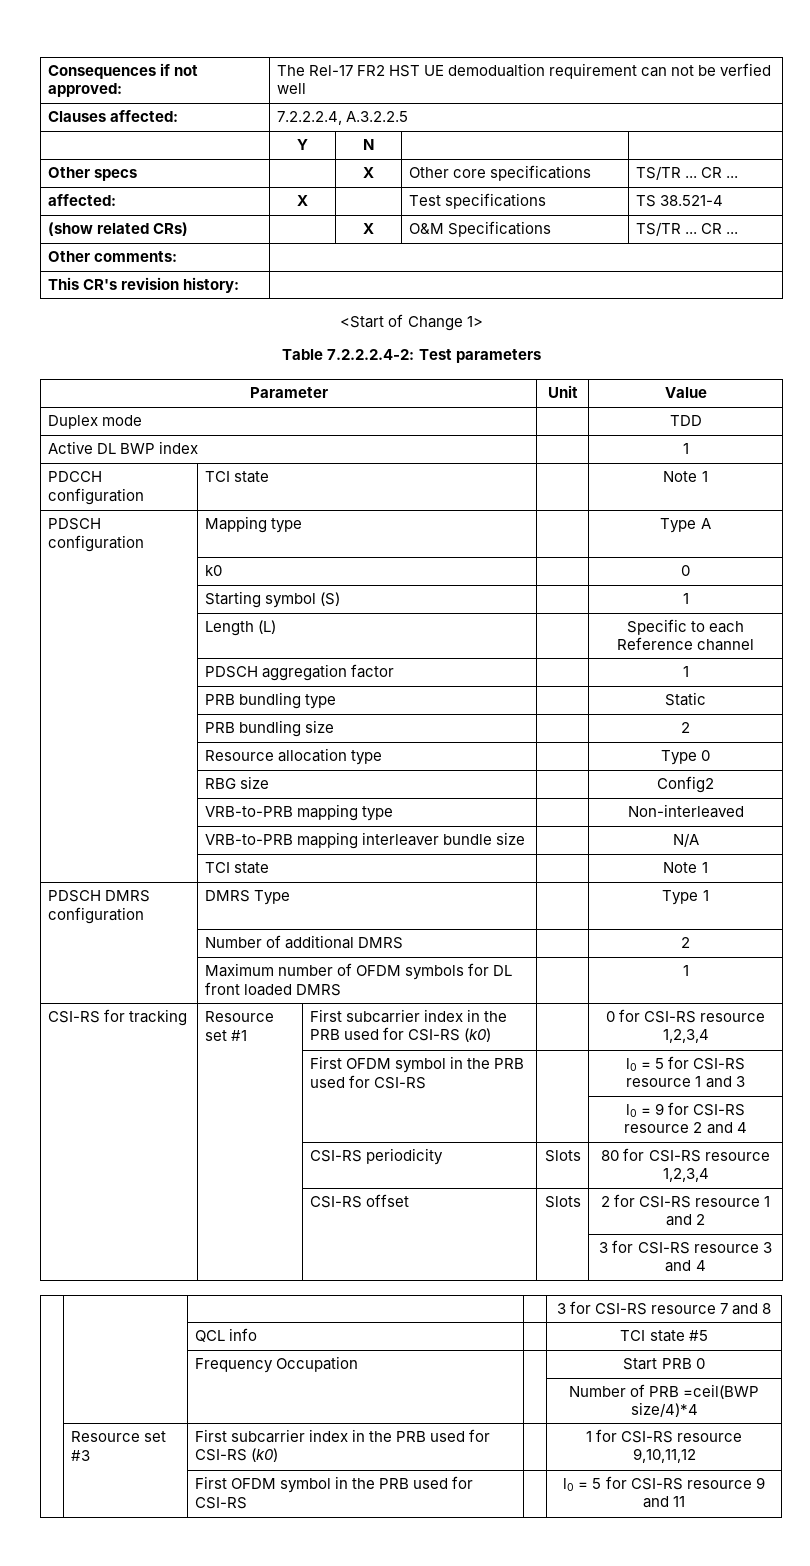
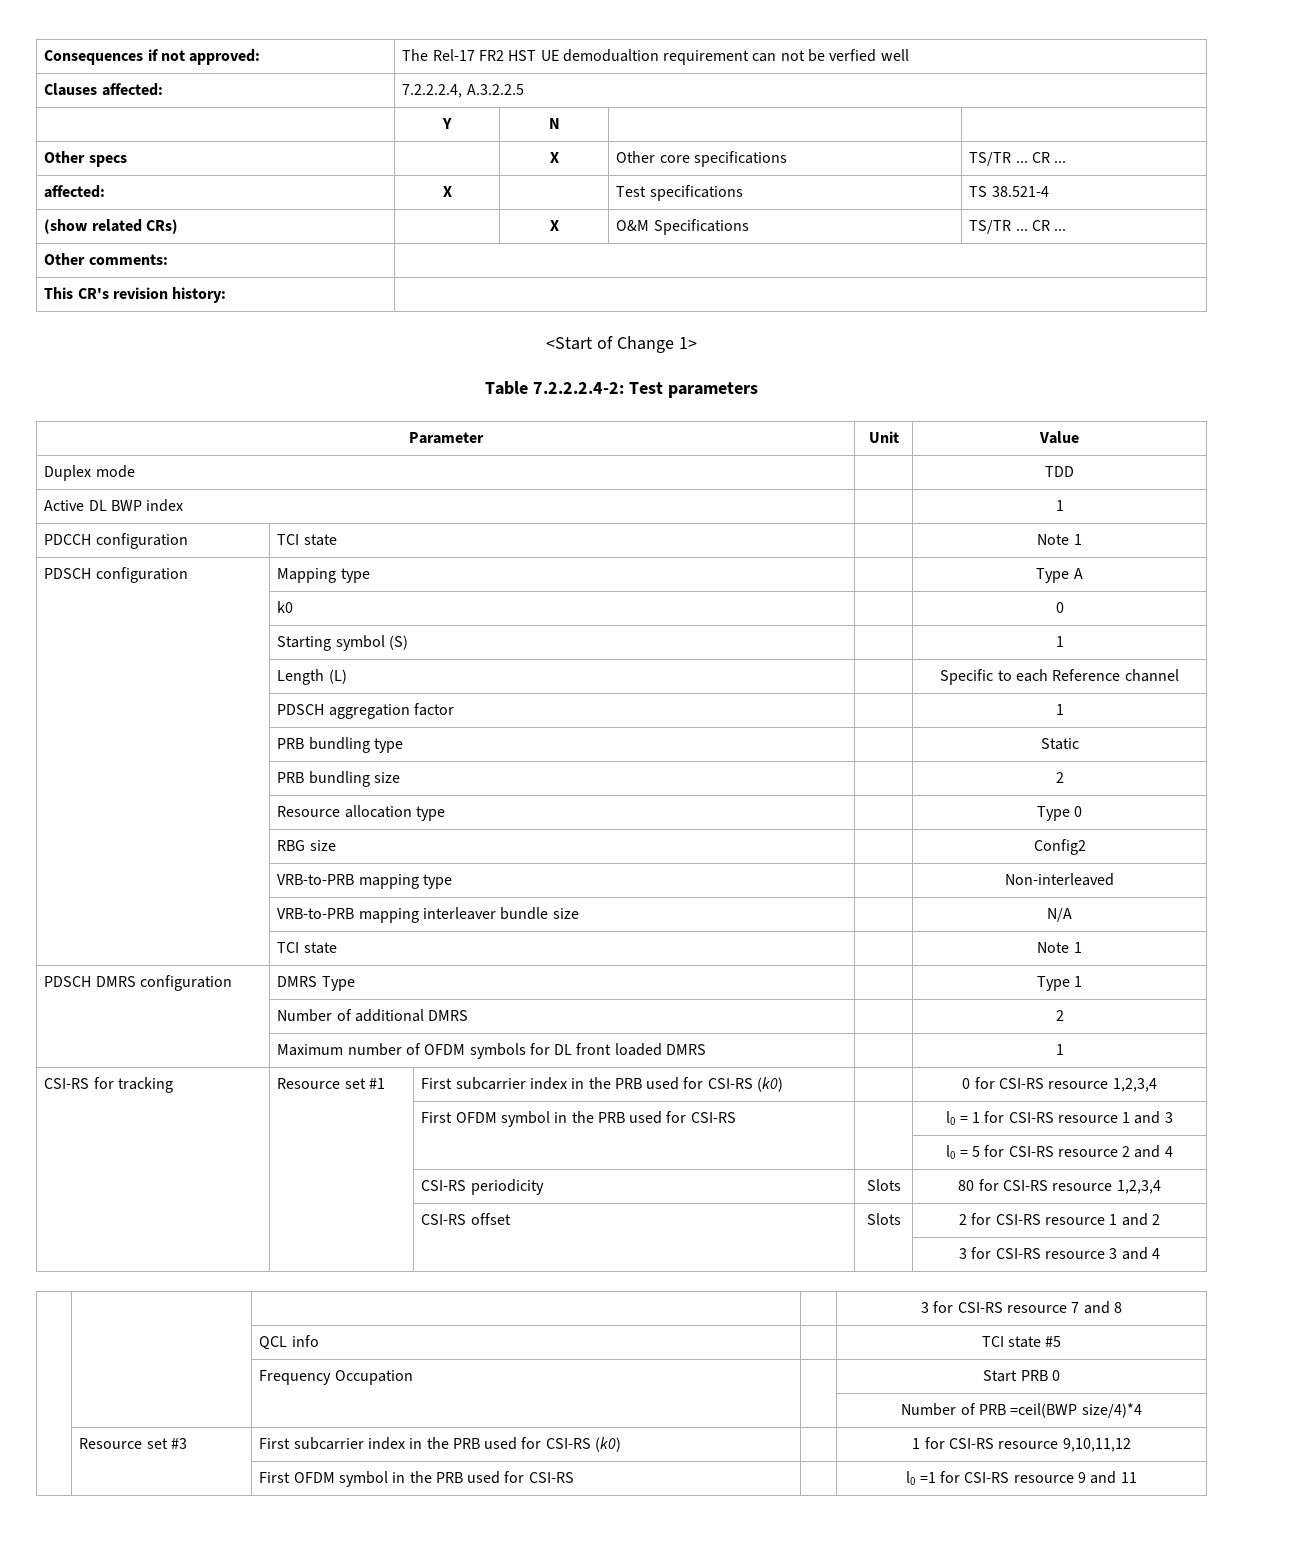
[655,1058,664,1069] 5 -> [971,1112,980,1123] 1
[655,1103,664,1115] 9 -> [971,1146,980,1157] 5
[578,1478,602,1489] = 5 -> [919,1472,936,1483] =1

